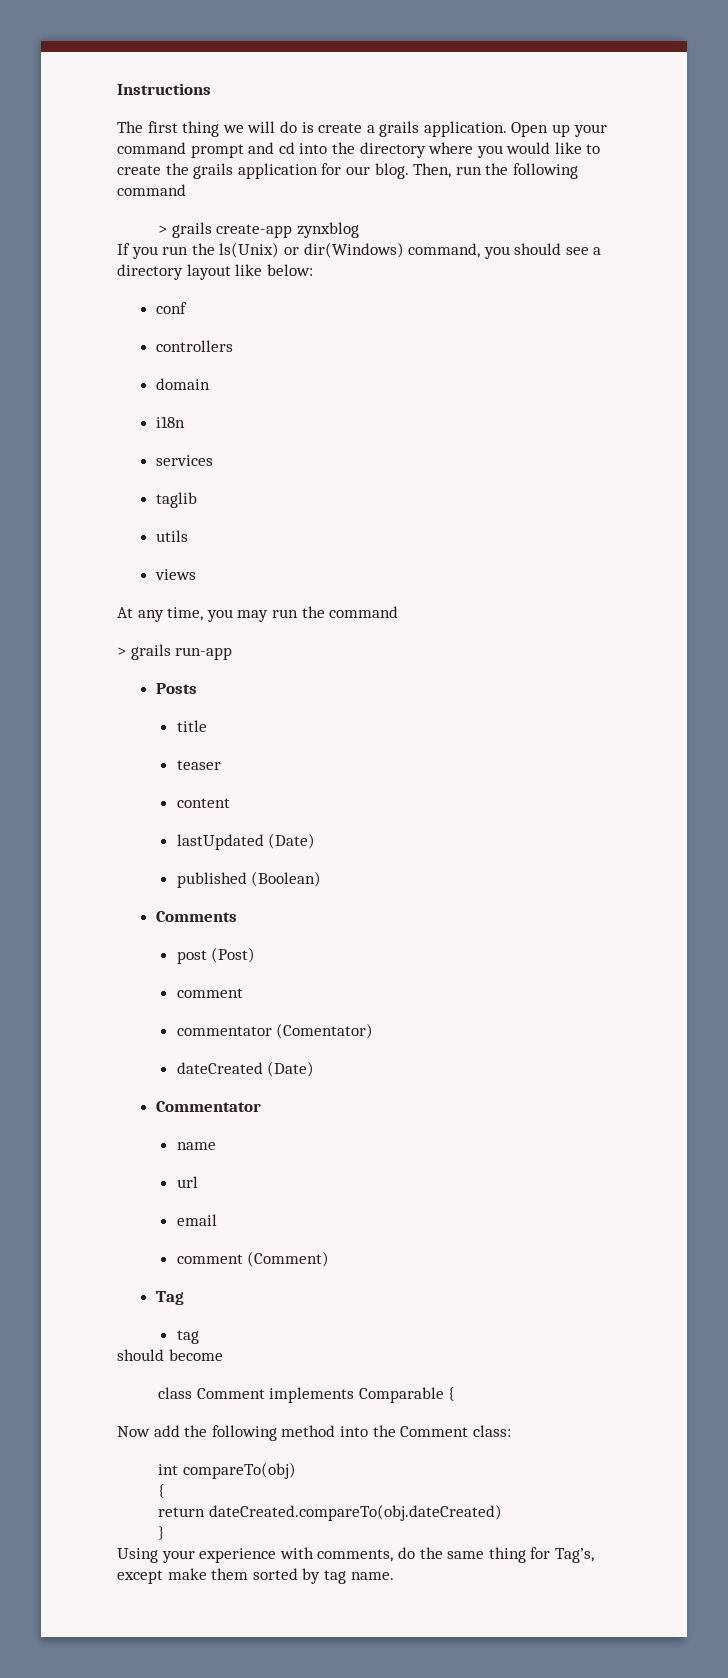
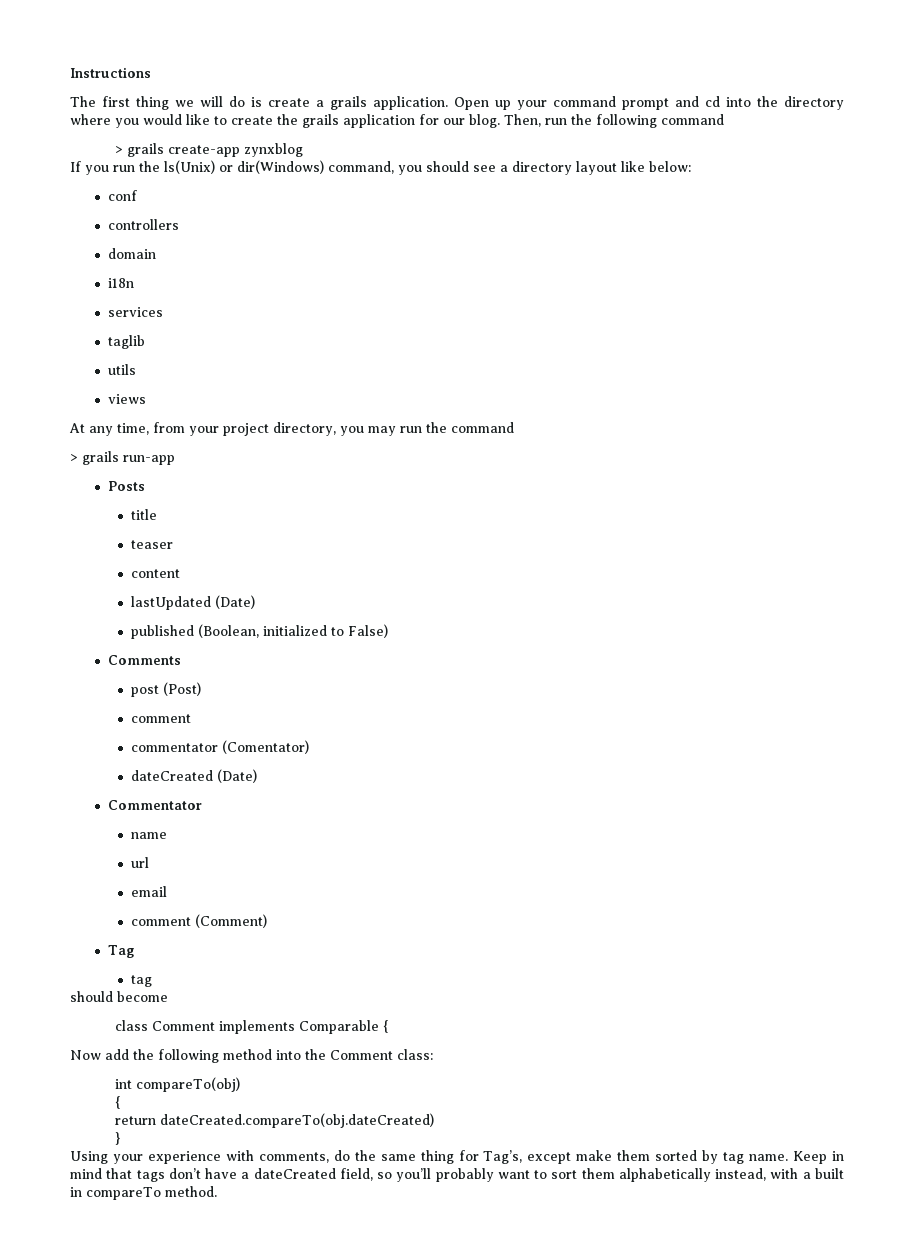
(204, 614) none -> [153,422,336,436] from your project directory,
[251,871,322,887] (Boolean) -> [197,624,388,638] (Boolean, initialized to False)
(394, 1576) none -> [793,1151,844,1164] [70,1168,844,1182] [70,1186,217,1200] Keep in mind that tags don’t have a dateCreated field, so you’ll probably want to sort them alphabetically instead, with a built in compareTo method.

